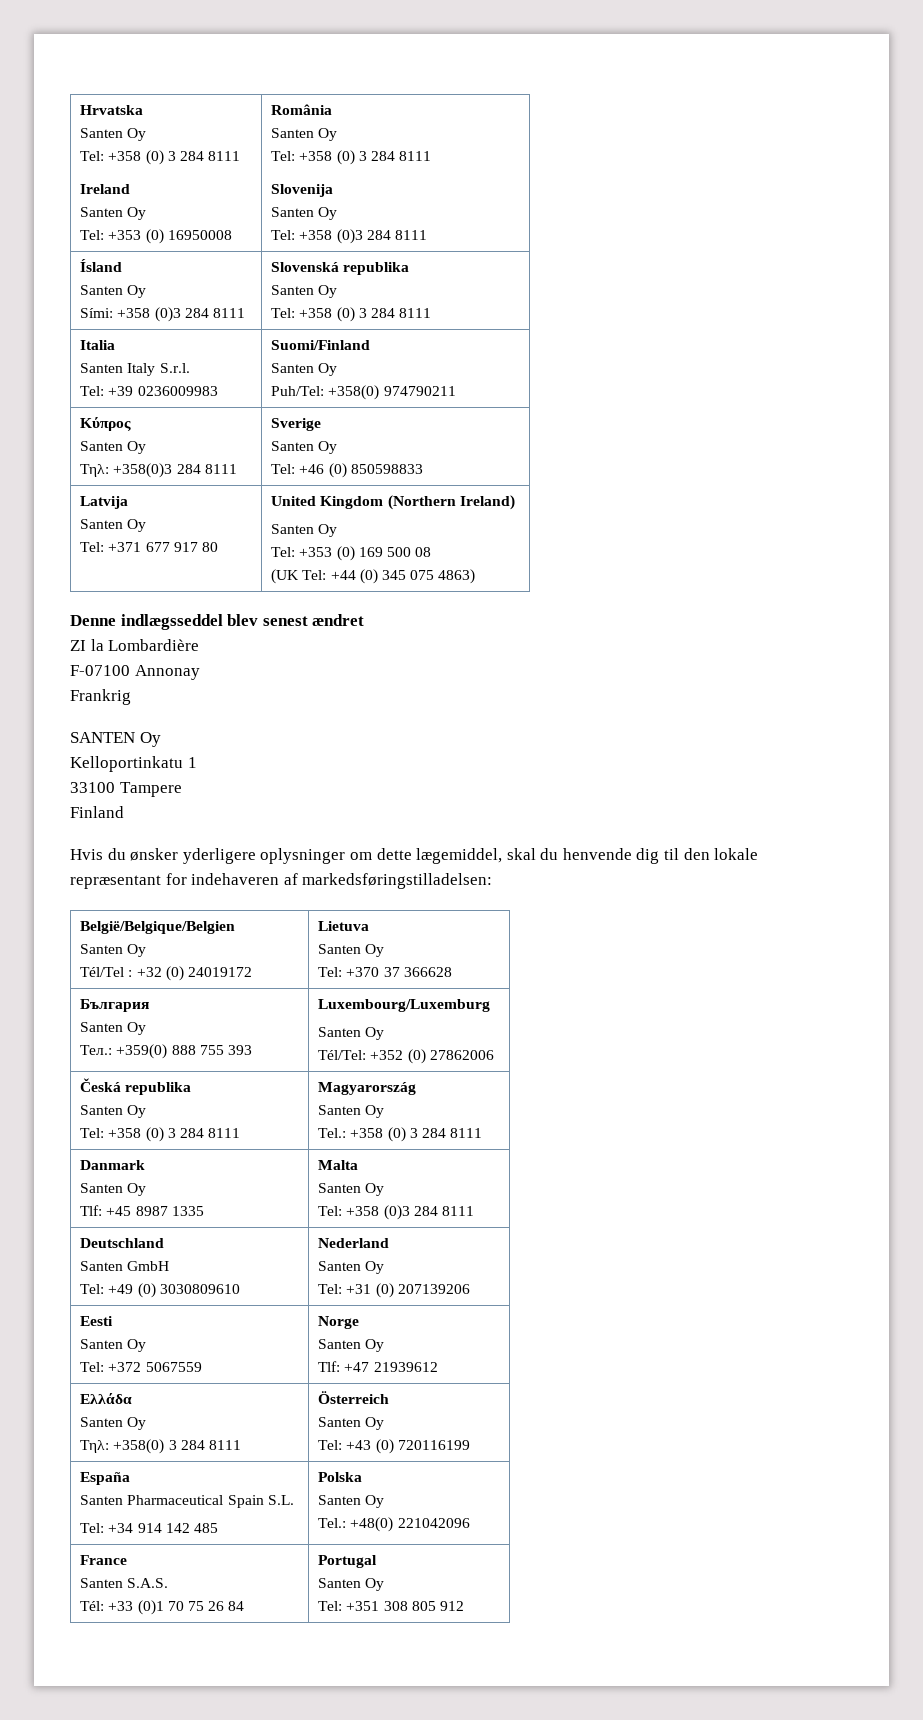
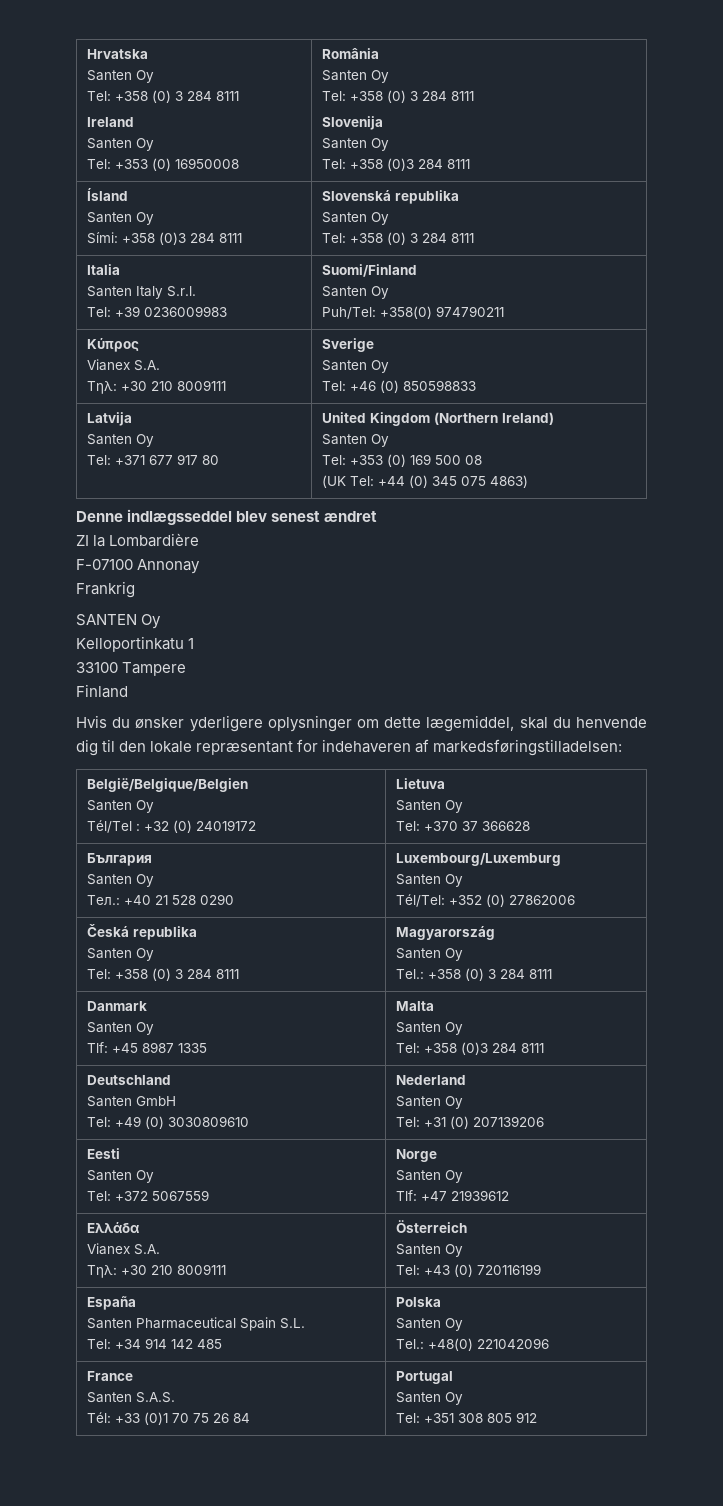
[80,441,147,454] [80,463,237,478] Santen Oy // Τηλ: +358(0)3 284 8111 -> [87,359,161,371] [87,380,227,394] Vianex S.A. // Τηλ: +30 210 8009111
[116,1044,252,1059] +359(0) 888 755 393 -> [124,894,235,905] +40 21 528 0290
[80,1417,147,1430] [80,1439,241,1454] Santen Oy // Τηλ: +358(0) 3 284 8111 -> [87,1243,161,1255] [87,1264,227,1278] Vianex S.A. // Τηλ: +30 210 8009111

